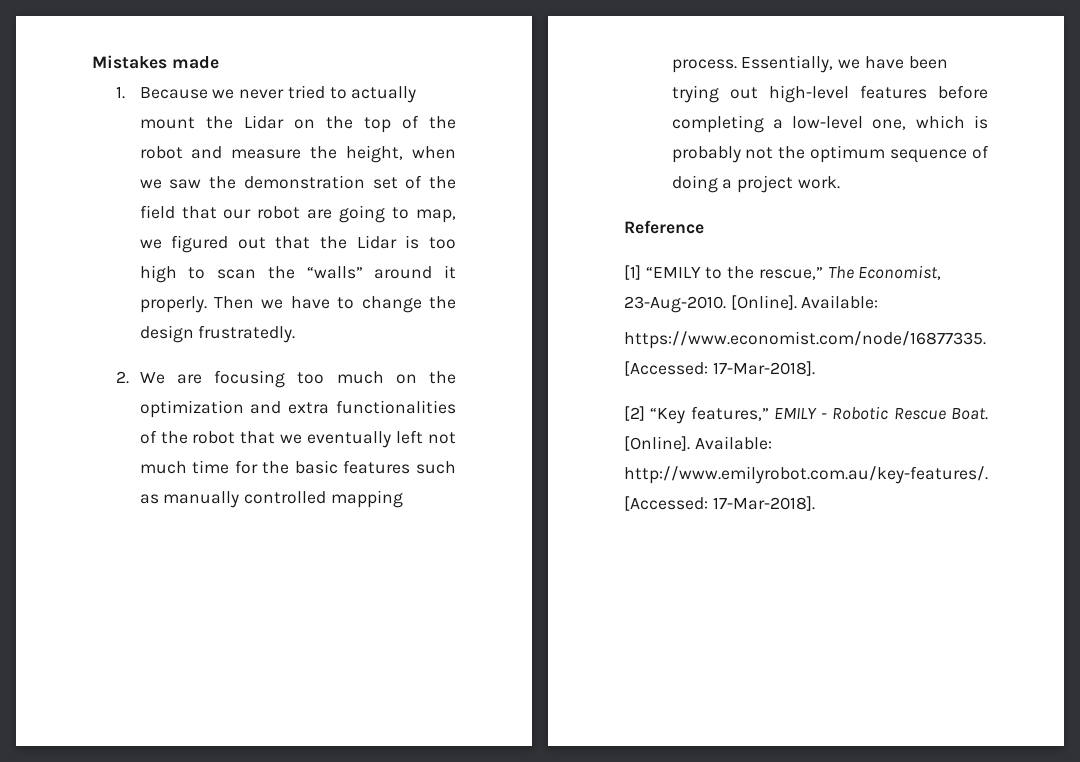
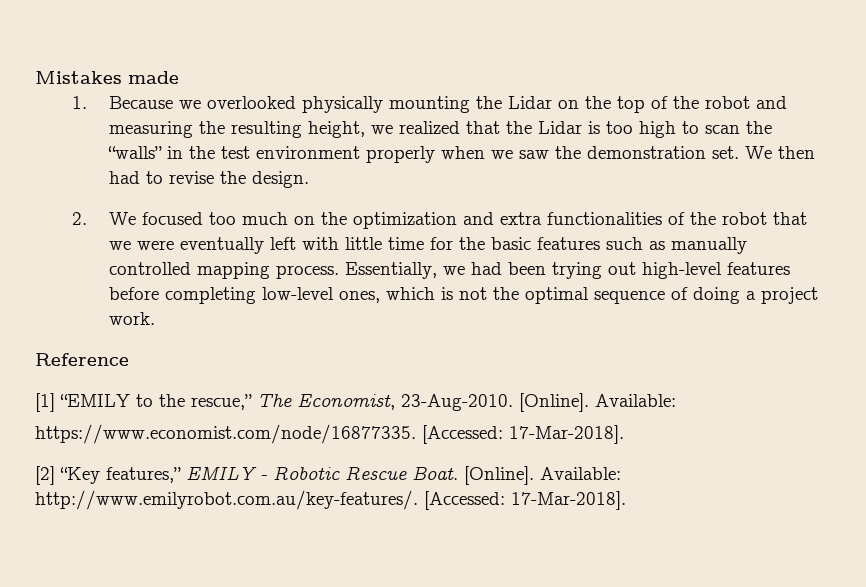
[239,85,417,103] [139,117,195,129] never tried to actually mount -> [206,96,470,113] overlooked physically mounting
[231,145,456,163] [139,175,456,189] [139,205,456,223] [139,235,266,253] measure the height, when we saw the demonstration set of the field that our robot are going to map, we figured out -> [108,121,460,138] measuring the resulting height, we realized
[374,265,456,279] [139,296,457,313] [139,325,296,343] around it properly. Then we have to change the design frustratedly. -> [166,146,815,163] [108,171,309,188] in the test environment properly when we saw the demonstration set. We then had to revise the design.
[176,370,286,388] are focusing -> [141,212,203,225] focused
(303, 439) none -> [136,240,174,250] were
[428,432,456,444] [139,461,187,474] not much -> [301,237,382,250] with little
[864,56,904,69] have -> [470,262,502,275] had
[772,116,907,130] a low-level one, -> [261,287,380,303] low-level ones,
[671,146,741,163] probably -> (453, 293) none
[810,145,886,163] optimum -> [524,287,589,304] optimal

